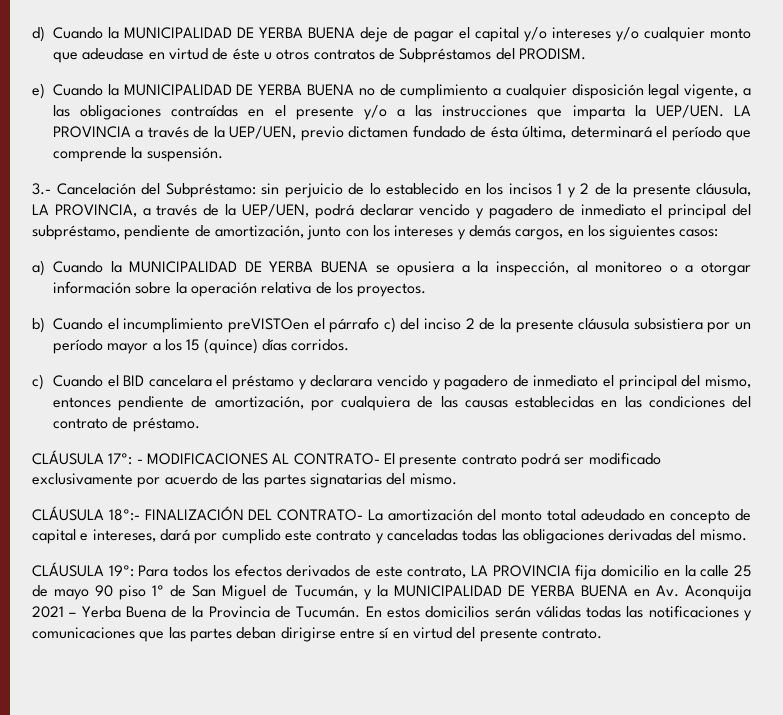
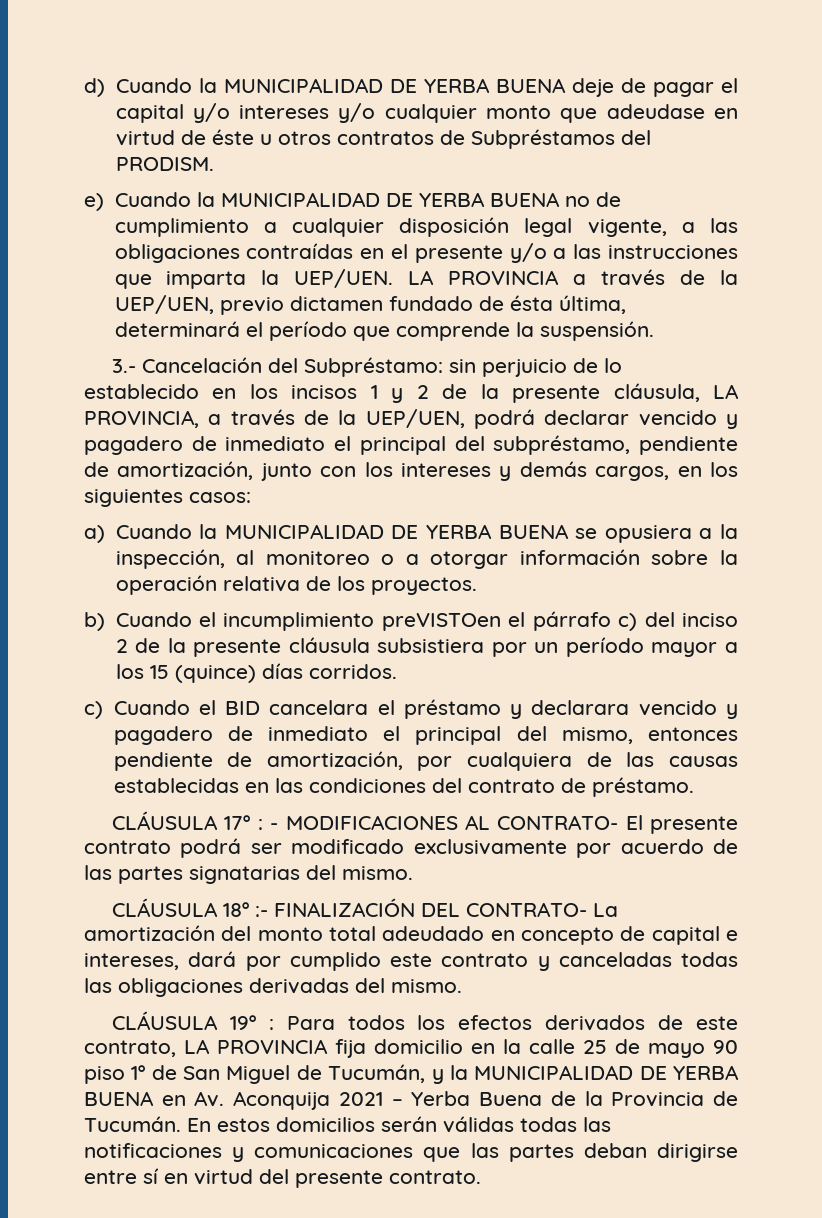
[108,453,133,465] 17º: -> [224,815,263,830] 17º :
[108,509,140,521] 18º:- -> [222,902,268,917] 18º :-
[108,565,134,577] 19º: -> [229,1015,274,1030] 19º :

